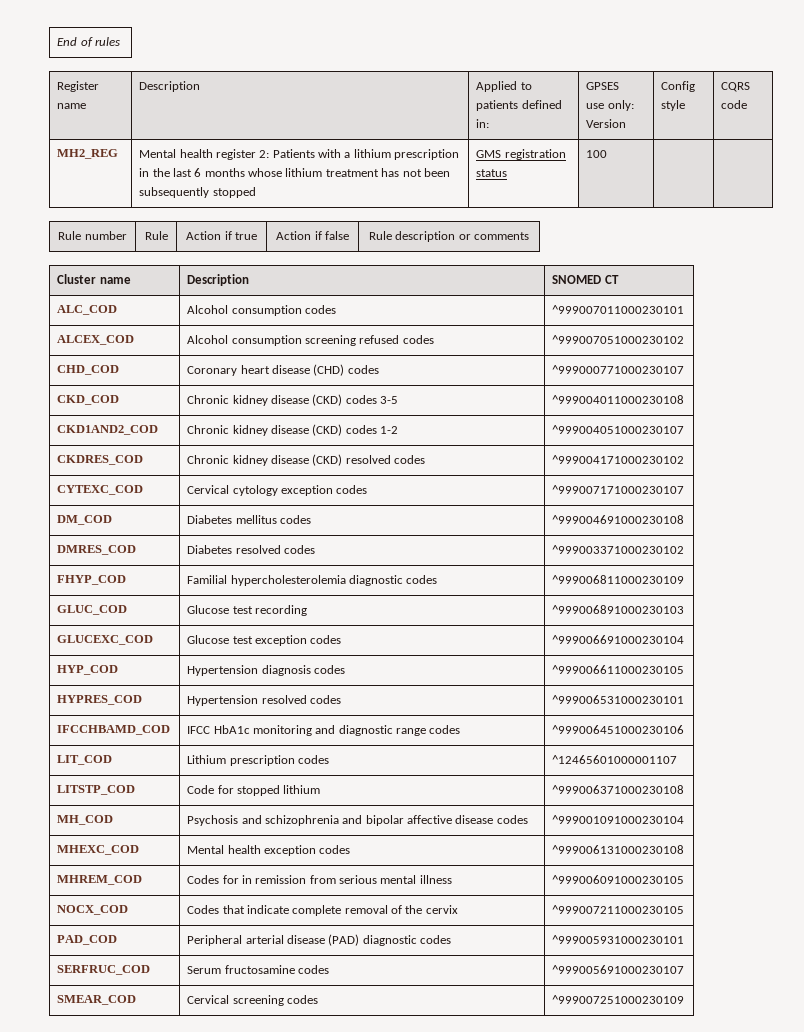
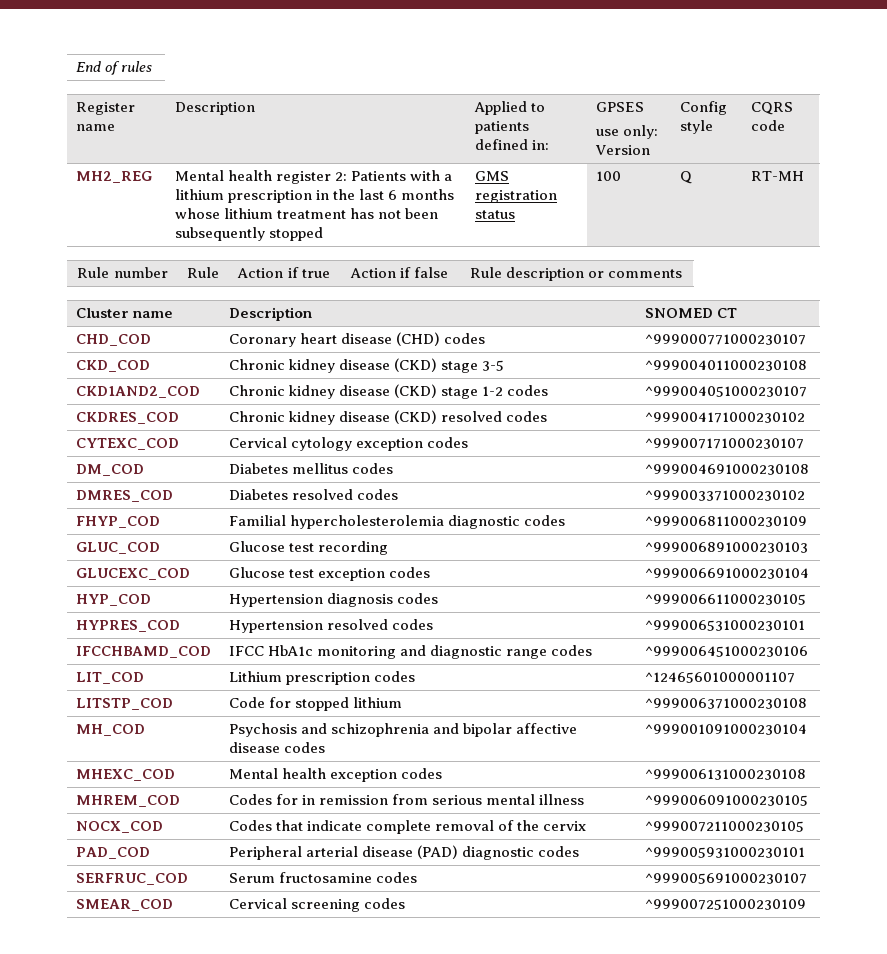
(608, 154) | -> [679,171,692,184] [750,171,804,181] Q | RT-MH
[57,305,118,315] [187,305,336,316] [552,305,685,314] [57,335,135,345] [187,335,434,346] [552,335,685,344] // ALC_COD | Alcohol consumption codes | ^999007011000230101 // ALCEX_COD | Alcohol consumption screening refused codes | ^999007051000230102 -> (737, 313) none
[345,395,377,404] codes -> [441,361,479,373] stage
[345,425,399,434] codes 1-2 -> [441,385,549,399] stage 1-2 codes

